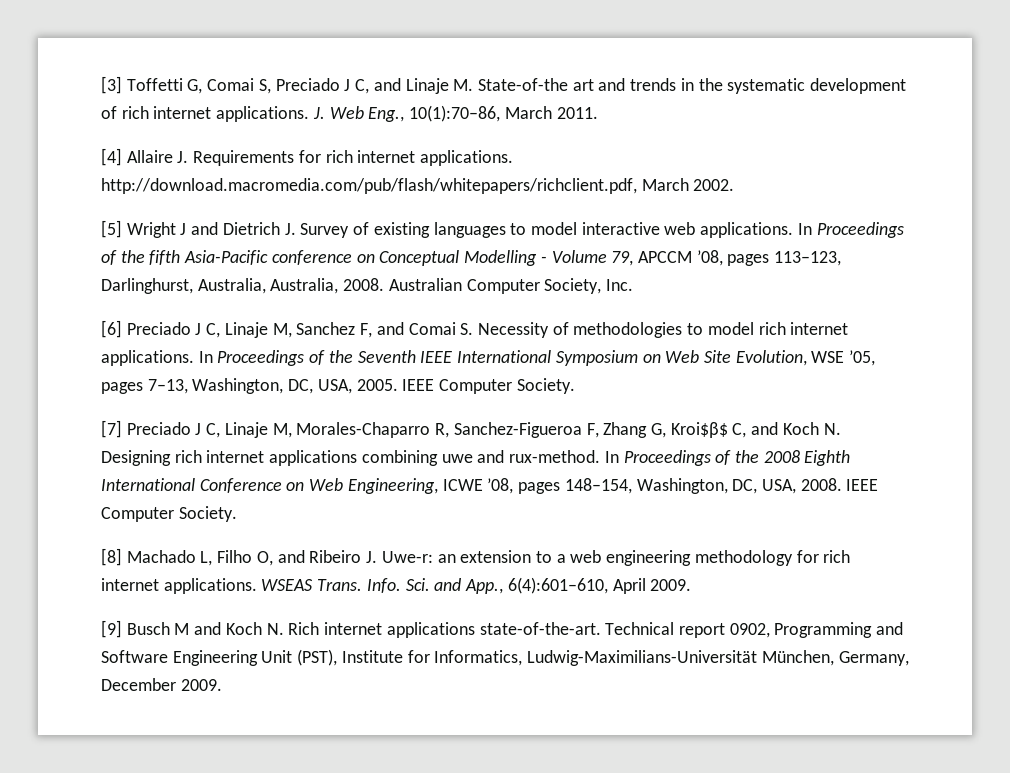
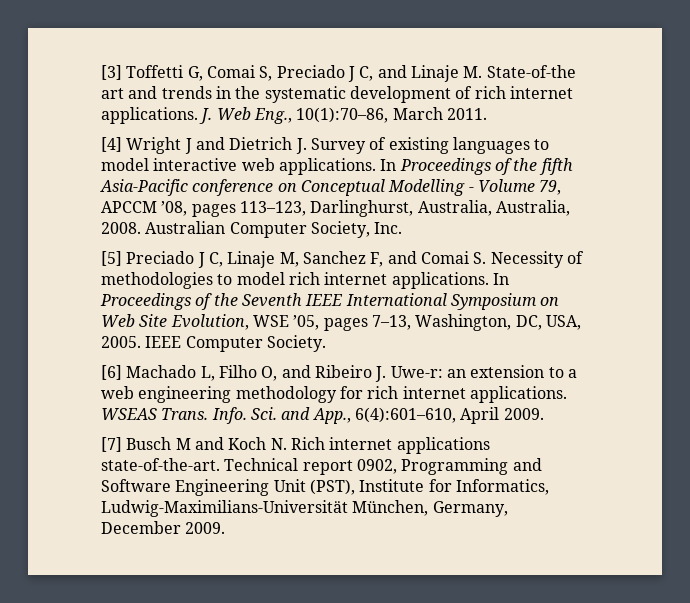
[126,150,514,166] [101,178,735,194] [101,220,122,238] Allaire J. Requirements for rich internet applications. http://download.macromedia.com/pub/flash/whitepapers/richclient.pdf, March 2002. // [5] -> (122, 144) none
[101,320,122,338] [6] -> [101,251,122,266] [5]
[101,420,841,438] [101,450,851,466] [101,478,879,494] [101,506,237,522] [101,548,122,566] [7] Preciado J C, Linaje M, Morales-Chaparro R, Sanchez-Figueroa F, Zhang G, Kroi$β$ C, and Koch N. Designing rich internet applications combining uwe and rux-method. In Proceedings of the 2008 Eighth International Conference on Web Engineering, ICWE ’08, pages 148–154, Washington, DC, USA, 2008. IEEE Computer Society. // [8] -> [101,365,122,380] [6]
[101,620,122,638] [9] -> [101,437,122,452] [7]

